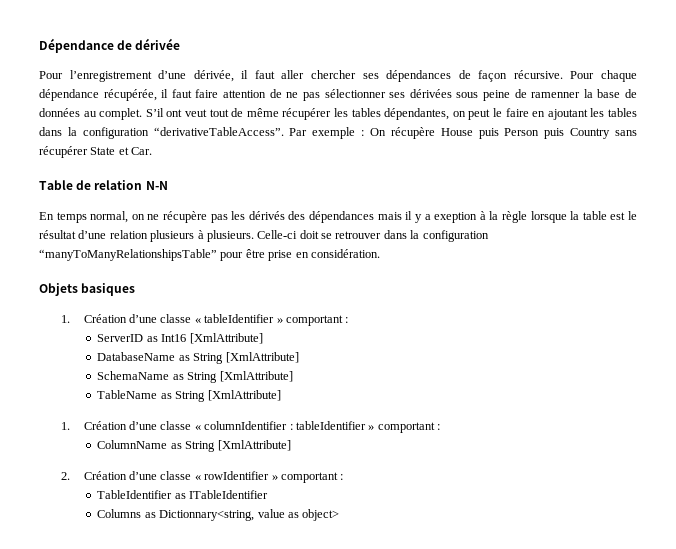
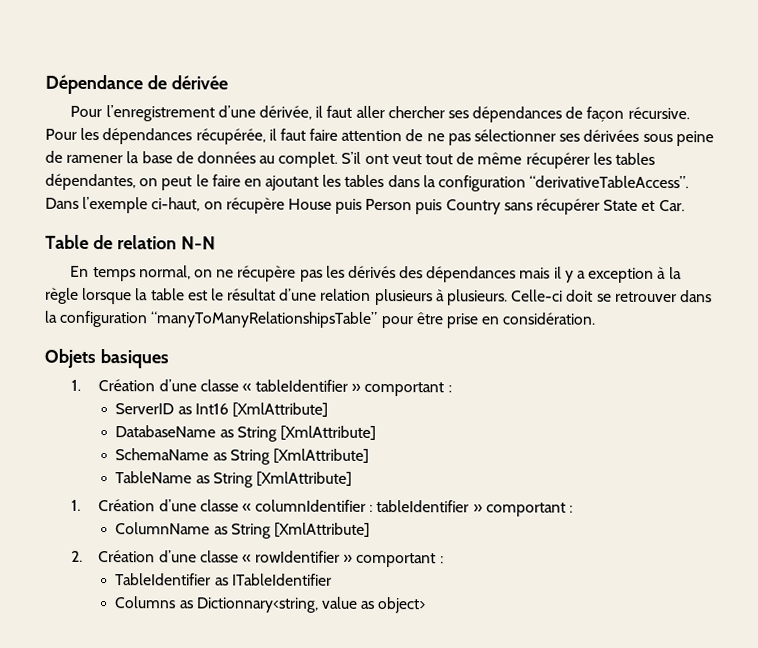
[600,70,637,82] [39,89,99,101] chaque dépendance -> [80,127,193,145] les dépendances
[531,92,581,98] ramenner -> [66,154,124,164] ramener
[289,127,386,139] Par exemple : On -> [45,196,223,214] Dans l’exemple ci-haut, on
[434,212,478,223] exeption -> [588,267,655,283] exception

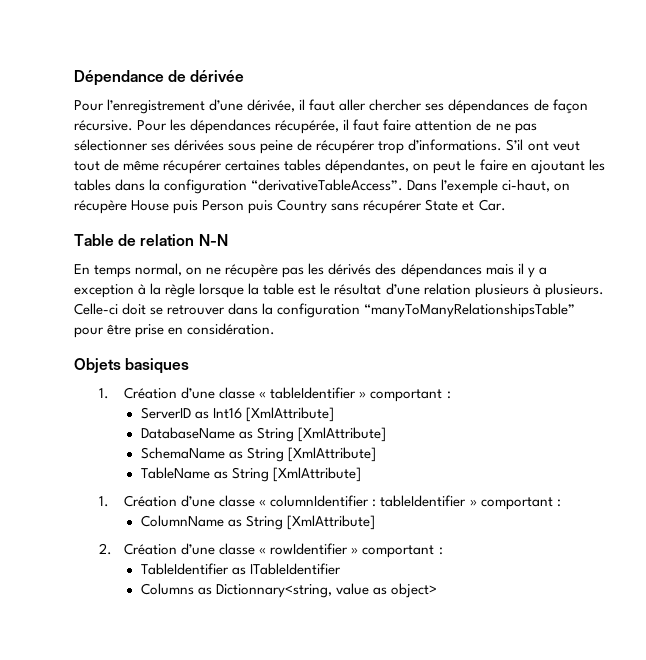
[66,151,339,168] ramener la base de données au complet. -> [316,139,503,154] récupérer trop d’informations.
[592,152,612,165] les -> [225,160,281,171] certaines

